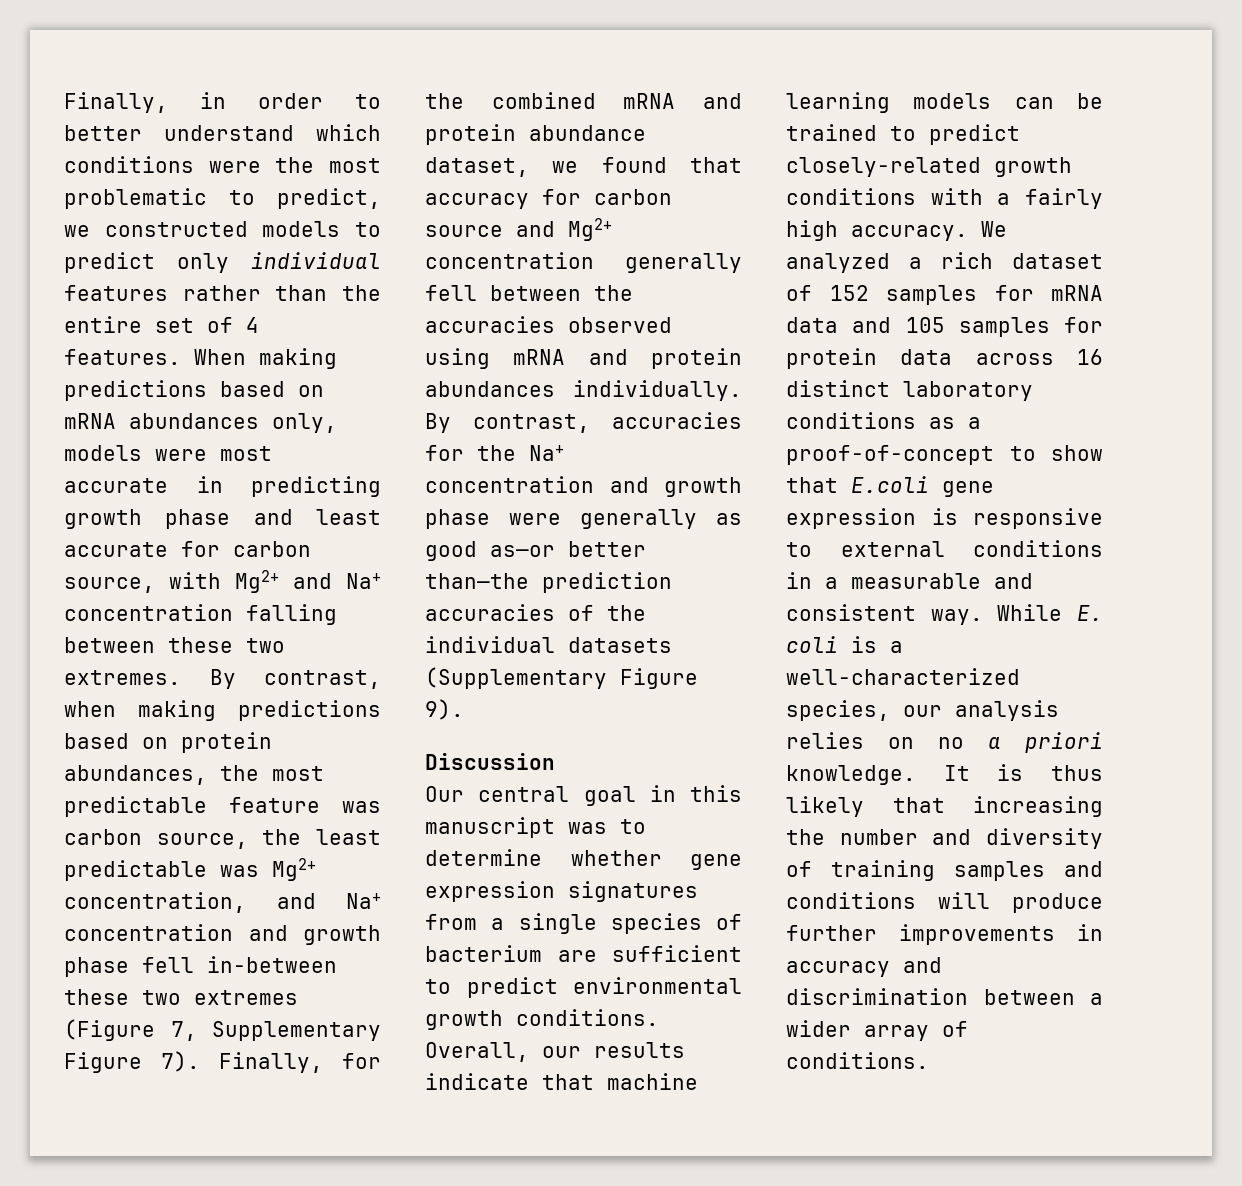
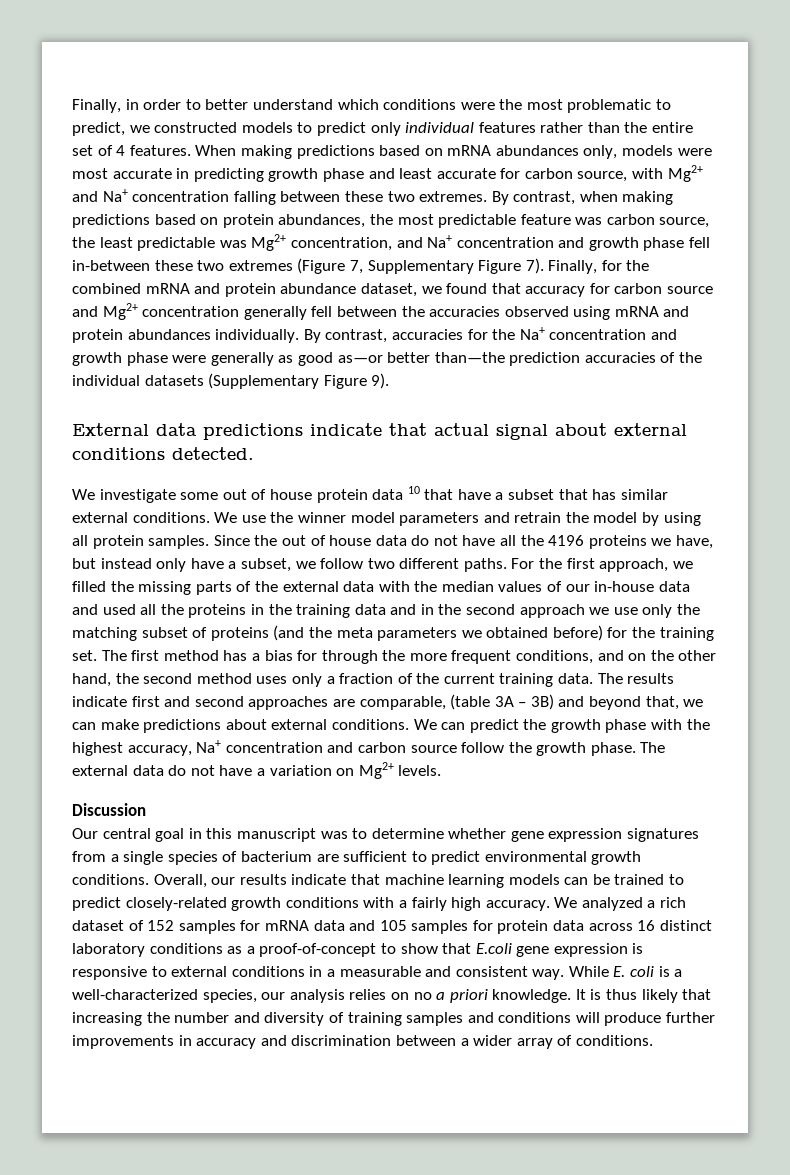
(464, 709) none -> [72,423,687,440] [72,447,254,460] [72,486,668,503] [72,512,701,526] [72,535,714,549] [72,558,693,572] [72,581,690,595] [72,604,701,618] [72,625,714,641] [72,650,717,664] [72,673,675,687] [72,694,704,710] [72,719,710,733] [72,740,666,756] [72,762,442,779] // External data predictions indicate that actual signal about external conditions detected. // We investigate some out of house protein data 10 that have a subset that has similar external conditions. We use the winner model parameters and retrain the model by using all protein samples. Since the out of house data do not have all the 4196 proteins we have, but instead only have a subset, we follow two different paths. For the first approach, we filled the missing parts of the external data with the median values of our in-house data and used all the proteins in the training data and in the second approach we use only the matching subset of proteins (and the meta parameters we obtained before) for the training set. The first method has a bias for through the more frequent conditions, and on the other hand, the second method uses only a fraction of the current training data. The results indicate first and second approaches are comparable, (table 3A – 3B) and beyond that, we can make predictions about external conditions. We can predict the growth phase with the highest accuracy, Na+ concentration and carbon source follow the growth phase. The external data do not have a variation on Mg2+ levels.

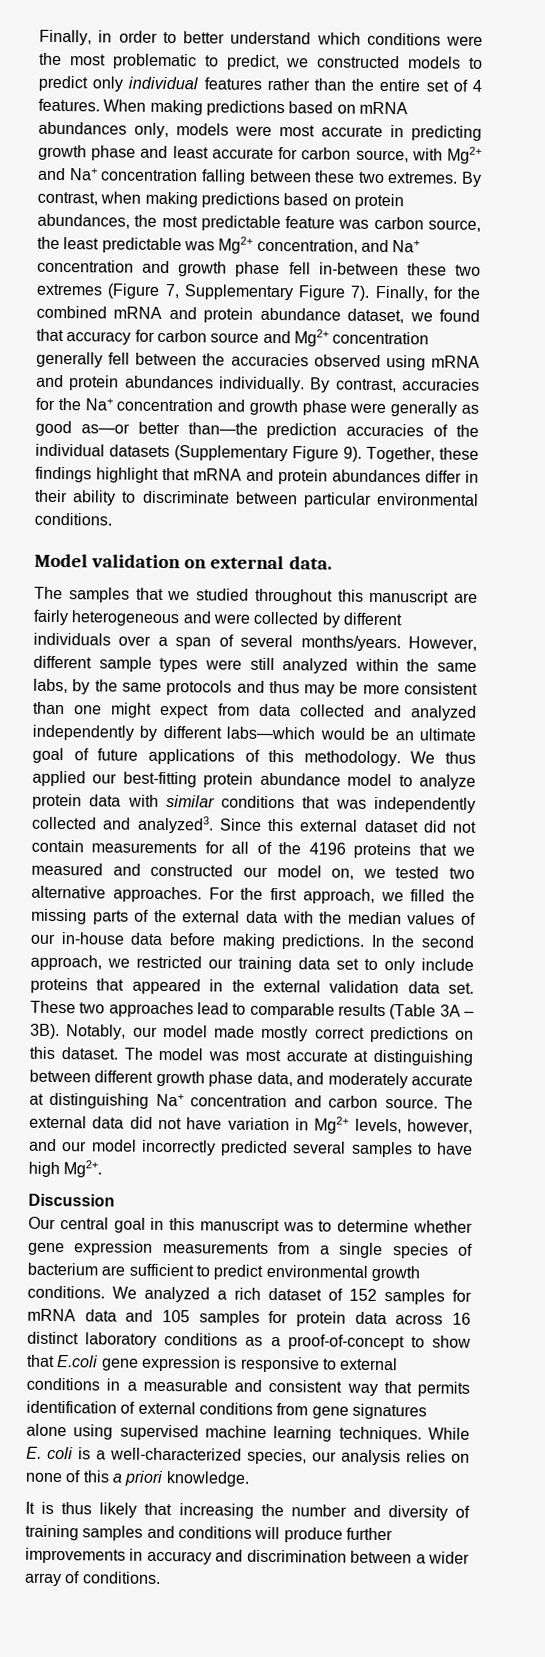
[72,423,687,440] [72,447,254,460] [72,486,668,503] [72,512,701,526] [72,535,714,549] [72,558,507,572] // External data predictions indicate that actual signal about external conditions detected. // We investigate some out of house protein data 10 that have a subset that has similar external conditions. We use the winner model parameters and retrain the model by using all protein samples. Since the out of house data do not have all the 4196 proteins we have, but instead only have a subset, we follow two different paths. -> [366,446,479,463] [35,466,479,485] [35,489,480,508] [34,512,112,526] [34,553,332,570] [34,586,478,606] [33,609,402,628] [33,632,477,652] [33,655,477,674] [33,678,479,697] [33,701,477,721] [32,724,477,741] [32,747,476,767] [32,770,476,790] [32,793,476,813] [31,815,477,834] [31,839,476,859] [31,862,475,880] [31,885,202,903] Together, these findings highlight that mRNA and protein abundances differ in their ability to discriminate between particular environmental conditions. // Model validation on external data. // The samples that we studied throughout this manuscript are fairly heterogeneous and were collected by different individuals over a span of several months/years. However, different sample types were still analyzed within the same labs, by the same protocols and thus may be more consistent than one might expect from data collected and analyzed independently by different labs—which would be an ultimate goal of future applications of this methodology. We thus applied our best-fitting protein abundance model to analyze protein data with similar conditions that was independently collected and analyzed3. Since this external dataset did not contain measurements for all of the 4196 proteins that we measured and constructed our model on, we tested two alternative approaches.
[72,604,701,618] [72,625,714,641] [72,650,717,664] [72,673,675,687] [72,694,704,710] [72,719,710,733] [72,740,636,756] and used all the proteins in the training data and in the second approach we use only the matching subset of proteins (and the meta parameters we obtained before) for the training set. The first method has a bias for through the more frequent conditions, and on the other hand, the second method uses only a fraction of the current training data. The results indicate first and second approaches are comparable, (table 3A – 3B) and beyond that, we can make predictions about external conditions. We can predict the growth phase with the highest accuracy, Na+ concentration and carbon source follow the growth phase. -> [168,933,475,950] [30,954,474,974] [30,977,474,995] [30,1000,474,1020] [30,1023,474,1043] [29,1046,473,1066] [29,1069,473,1089] [29,1092,438,1109] before making predictions. In the second approach, we restricted our training data set to only include proteins that appeared in the external validation data set. These two approaches lead to comparable results (Table 3A – 3B). Notably, our model made mostly correct predictions on this dataset. The model was most accurate at distinguishing between different growth phase data, and moderately accurate at distinguishing Na+ concentration and carbon source.
[168,762,442,779] do not have a variation on Mg2+ levels. -> [129,1116,473,1134] [29,1138,473,1158] [28,1160,103,1178] did not have variation in Mg2+ levels, however, and our model incorrectly predicted several samples to have high Mg2+.
[627,828,700,842] signatures -> [162,1241,269,1254] measurements
[153,874,685,888] [72,897,550,911] Overall, our results indicate that machine learning models can be trained to predict closely-related growth conditions with a fairly high accuracy. -> (105, 1292) none
[532,969,565,980] way. -> [346,1381,470,1397] [26,1400,427,1420] [26,1423,422,1443] way that permits identification of external conditions from gene signatures alone using supervised machine learning techniques.
[413,992,432,1000] no -> [25,1470,110,1483] none of this
(572, 996) none -> (250, 1479) //

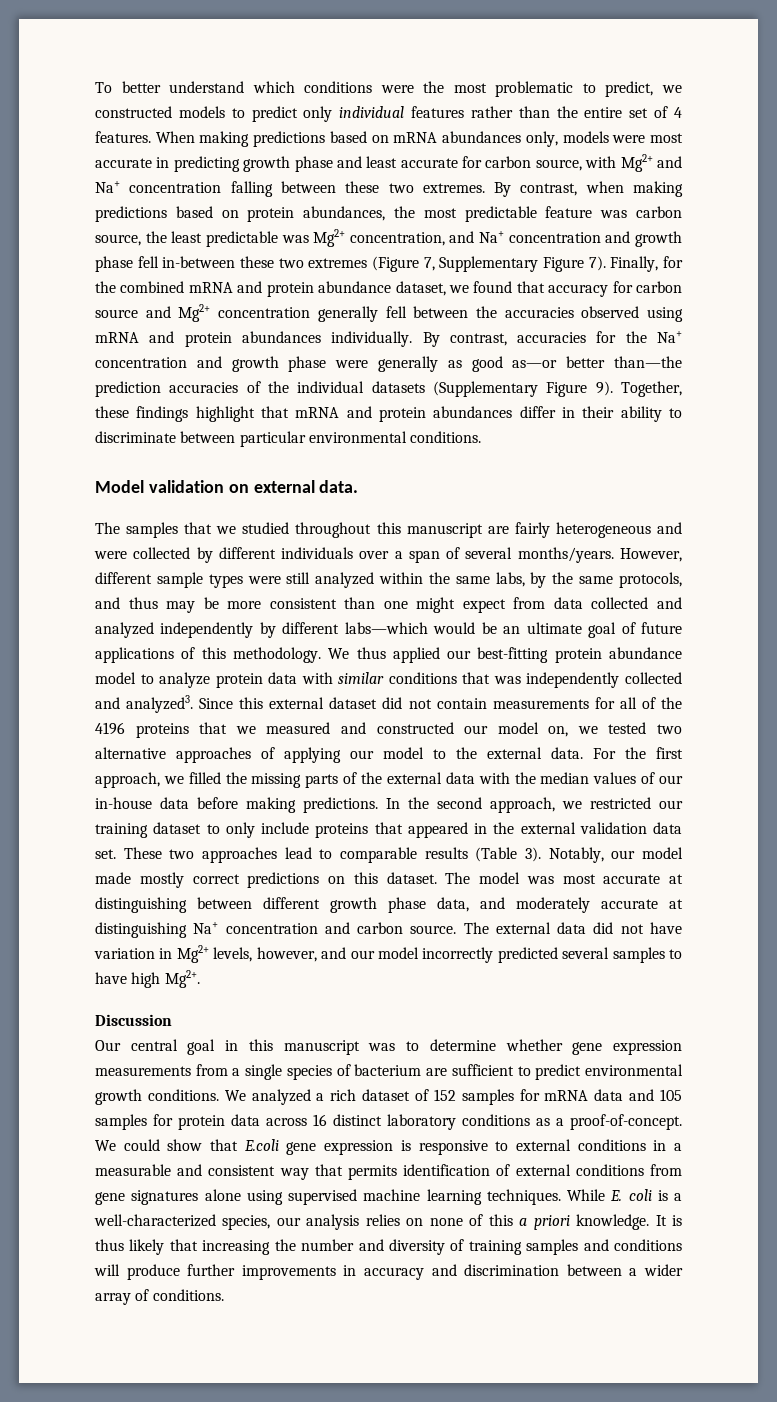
[39,29,177,46] Finally, in order to -> [95,82,112,93] To
[166,680,233,696] protocols -> [619,572,682,588] protocols,
[112,886,202,903] approaches. -> [176,747,583,763] approaches of applying our model to the external data.
[298,957,359,970] data set -> [153,822,202,834] dataset
[439,1004,474,1017] [30,1023,60,1040] 3A – 3B). -> [525,847,541,862] 3).
[287,1334,425,1351] proof-of-concept to -> [570,1114,682,1130] [95,1139,160,1151] proof-of-concept. We could
(250, 1479) // -> (650, 1222) none

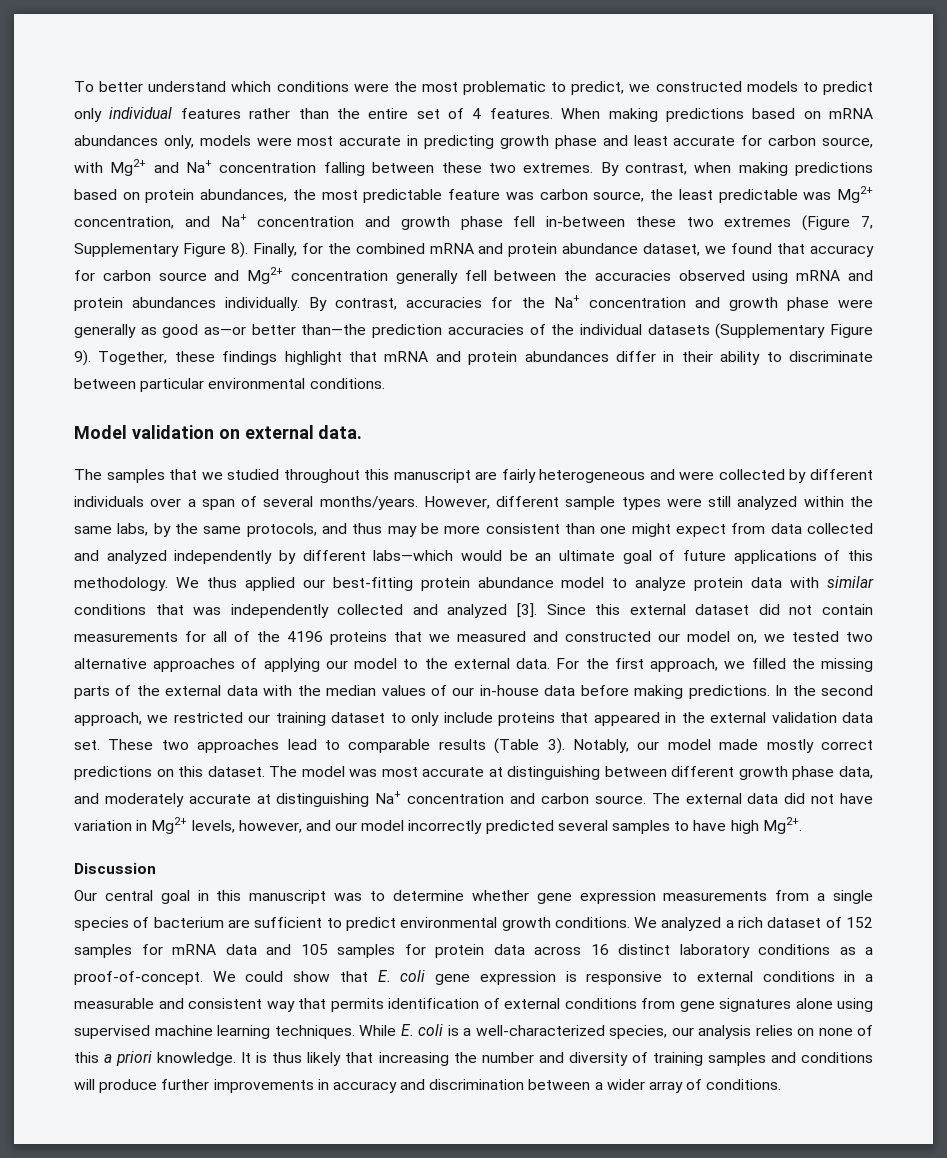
[588,256,606,271] 7). -> [230,242,248,258] 8).
[126,695,194,713] analyzed3. -> [447,603,537,618] analyzed [3].
[243,1139,279,1151] E.coli -> [377,970,426,982] E. coli

